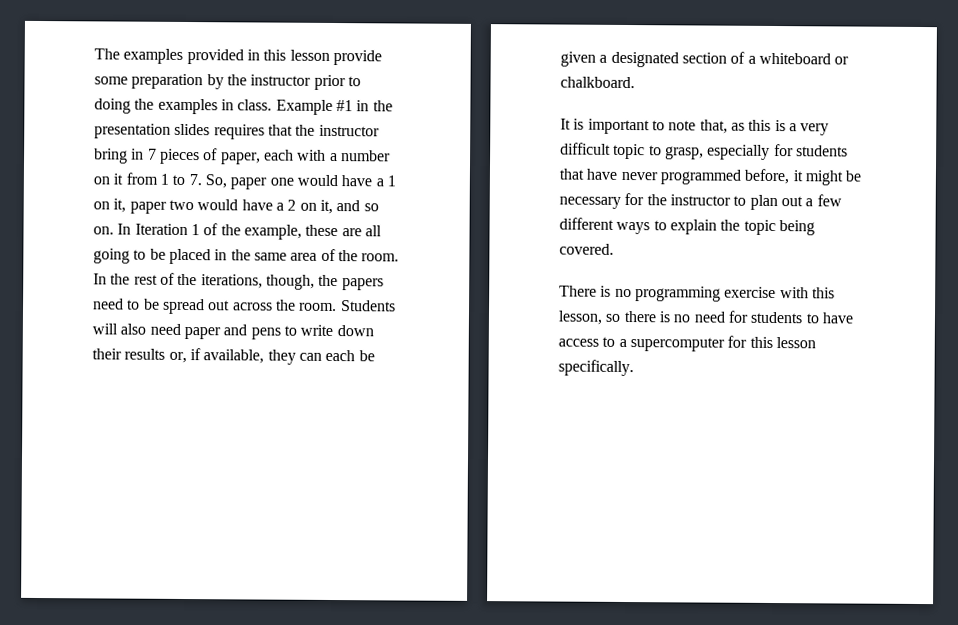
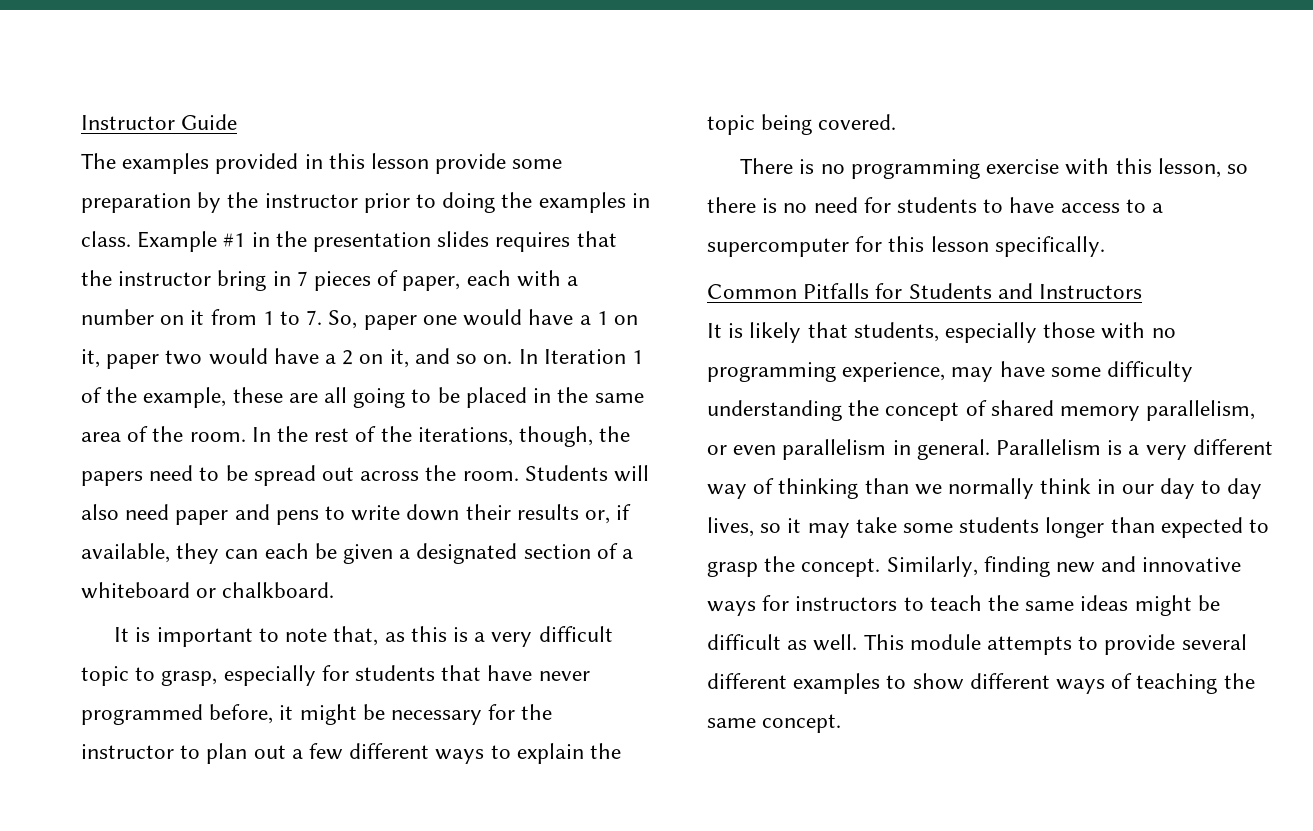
(94, 54) none -> [81,114,238,130] Instructor Guide //
(634, 368) none -> [707,283,1143,299] [707,322,1176,343] [707,361,1194,382] [707,400,1256,421] [707,439,1273,460] [707,478,1263,499] [707,517,1270,538] [707,556,1242,577] [707,595,1220,616] [707,634,1247,655] [707,673,1255,694] [707,714,842,733] // Common Pitfalls for Students and Instructors // It is likely that students, especially those with no programming experience, may have some difficulty understanding the concept of shared memory parallelism, or even parallelism in general. Parallelism is a very different way of thinking than we normally think in our day to day lives, so it may take some students longer than expected to grasp the concept. Similarly, finding new and innovative ways for instructors to teach the same ideas might be difficult as well. This module attempts to provide several different examples to show different ways of teaching the same concept.

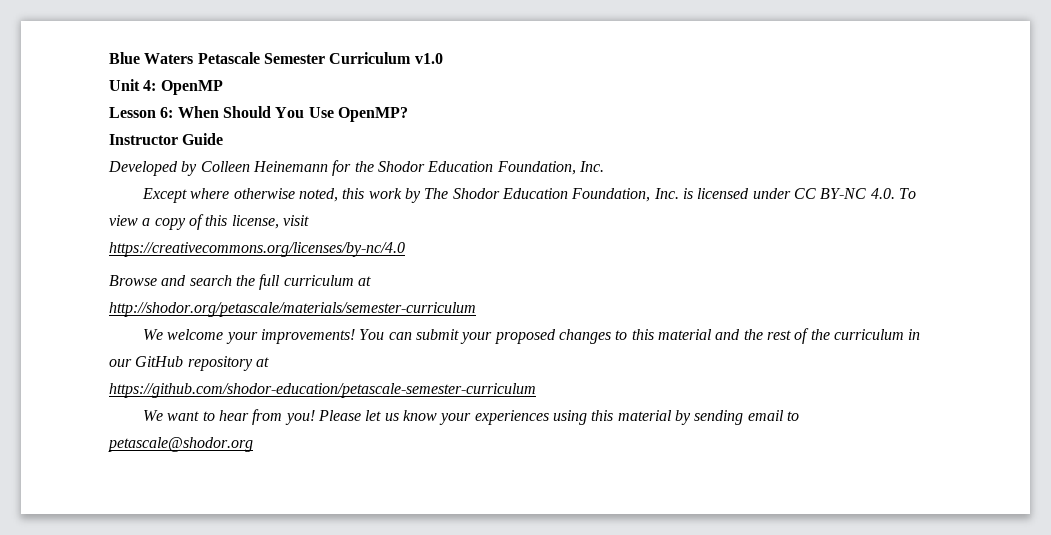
[81,114,238,130] [81,153,563,174] [81,192,650,213] [81,231,617,252] [81,270,579,291] [81,309,638,330] [81,348,643,369] [81,387,644,408] [81,426,631,447] [81,465,650,486] [81,504,632,525] [81,543,634,564] [81,582,335,599] [114,626,613,647] [81,665,590,686] [81,704,553,725] [81,743,622,764] [707,114,897,135] [740,158,1248,179] [707,197,1164,213] [707,236,1105,257] [707,283,1143,299] [707,322,1176,343] [707,361,1194,382] [707,400,1256,421] [707,439,1273,460] [707,478,1263,499] [707,517,1270,538] [707,556,1242,577] [707,595,1220,616] [707,634,1247,655] [707,673,1255,694] [707,714,842,733] Instructor Guide // The examples provided in this lesson provide some preparation by the instructor prior to doing the examples in class. Example #1 in the presentation slides requires that the instructor bring in 7 pieces of paper, each with a number on it from 1 to 7. So, paper one would have a 1 on it, paper two would have a 2 on it, and so on. In Iteration 1 of the example, these are all going to be placed in the same area of the room. In the rest of the iterations, though, the papers need to be spread out across the room. Students will also need paper and pens to write down their results or, if available, they can each be given a designated section of a whiteboard or chalkboard. // It is important to note that, as this is a very difficult topic to grasp, especially for students that have never programmed before, it might be necessary for the instructor to plan out a few different ways to explain the topic being covered. // There is no programming exercise with this lesson, so there is no need for students to have access to a supercomputer for this lesson specifically. // Common Pitfalls for Students and Instructors // It is likely that students, especially those with no programming experience, may have some difficulty understanding the concept of shared memory parallelism, or even parallelism in general. Parallelism is a very different way of thinking than we normally think in our day to day lives, so it may take some students longer than expected to grasp the concept. Similarly, finding new and innovative ways for instructors to teach the same ideas might be difficult as well. This module attempts to provide several different examples to show different ways of teaching the same concept. -> [109,52,443,64] [109,79,223,95] [109,106,408,122] [109,133,224,145] [108,160,604,176] [142,188,916,203] [109,214,309,230] [109,242,405,257] [109,274,371,290] [109,302,476,317] [143,328,921,344] [109,356,269,371] [109,383,536,398] [143,409,799,425] [108,437,253,452] Blue Waters Petascale Semester Curriculum v1.0 // Unit 4: OpenMP // Lesson 6: When Should You Use OpenMP? // Instructor Guide // Developed by Colleen Heinemann for the Shodor Education Foundation, Inc. // Except where otherwise noted, this work by The Shodor Education Foundation, Inc. is licensed under CC BY-NC 4.0. To view a copy of this license, visit // https://creativecommons.org/licenses/by-nc/4.0 // Browse and search the full curriculum at // http://shodor.org/petascale/materials/semester-curriculum // We welcome your improvements! You can submit your proposed changes to this material and the rest of the curriculum in our GitHub repository at // https://github.com/shodor-education/petascale-semester-curriculum // We want to hear from you! Please let us know your experiences using this material by sending email to petascale@shodor.org

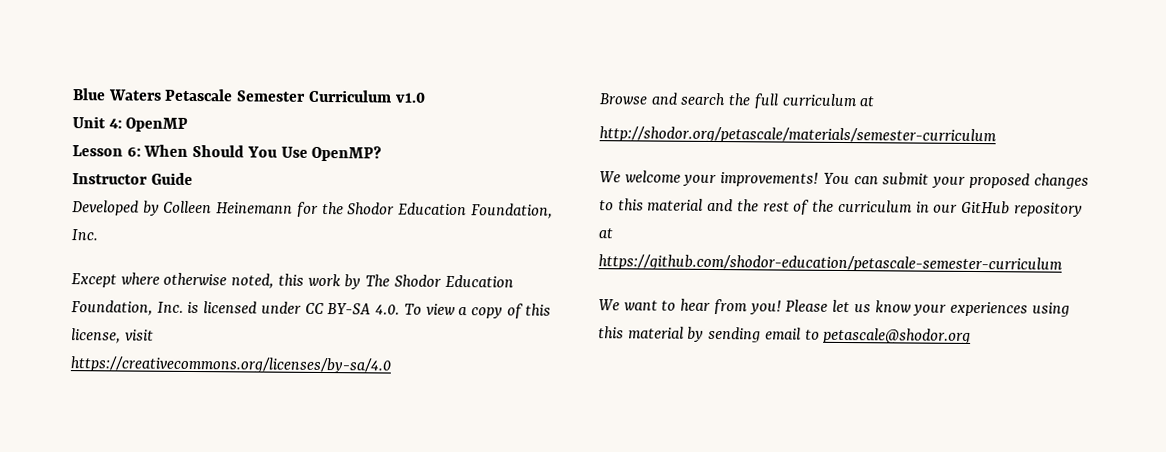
[820,188,867,199] BY-NC -> [327,303,372,315] BY-SA
[109,242,405,257] https://creativecommons.org/licenses/by-nc/4.0 -> [70,356,391,374] https://creativecommons.org/licenses/by-sa/4.0

